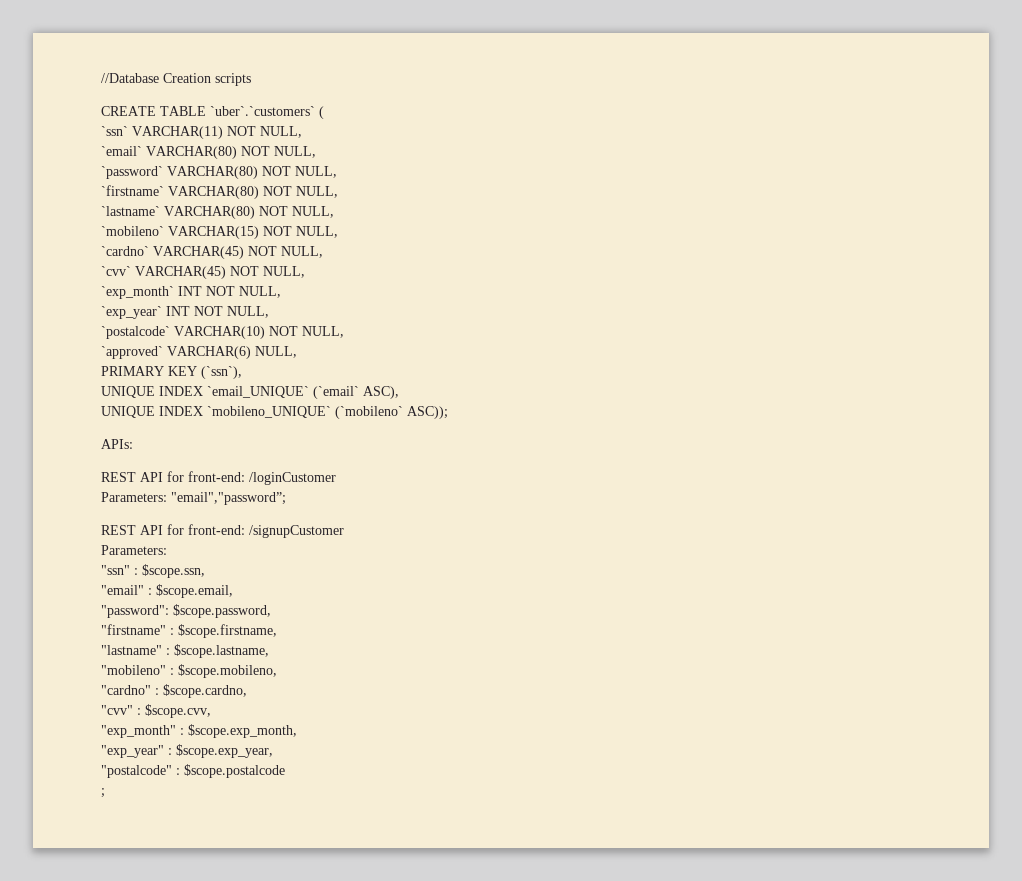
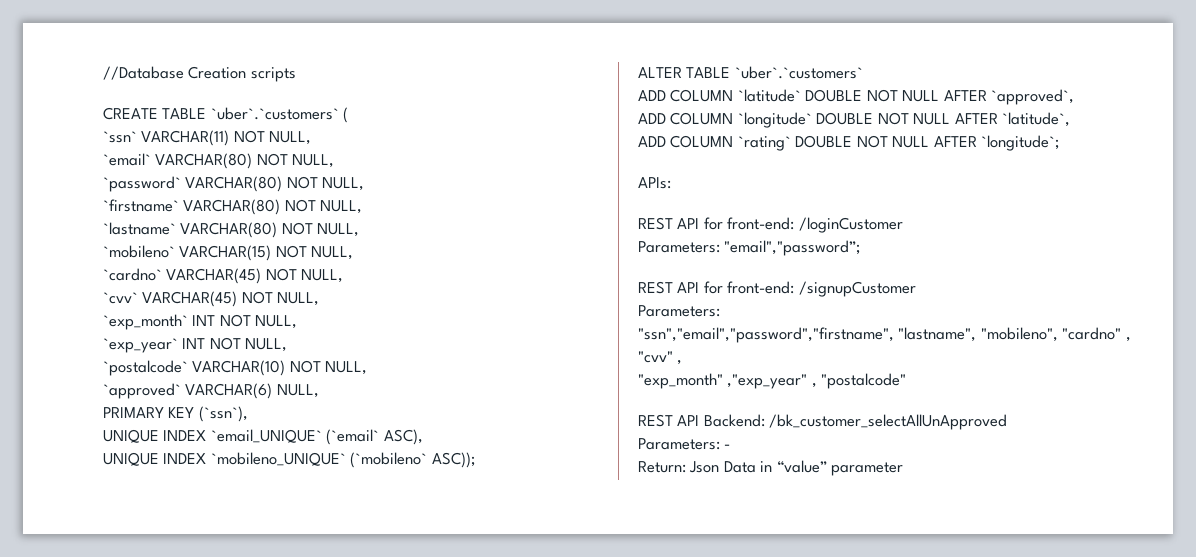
(448, 412) none -> [638,66,863,79] [638,89,1075,105] [638,112,1071,128] [638,135,1060,151] // ALTER TABLE `uber`.`customers` // ADD COLUMN `latitude` DOUBLE NOT NULL AFTER `approved`, // ADD COLUMN `longitude` DOUBLE NOT NULL AFTER `latitude`, // ADD COLUMN `rating` DOUBLE NOT NULL AFTER `longitude`;
[101,564,205,578] [101,584,233,598] [101,604,271,618] [101,624,277,638] [101,644,269,658] [101,664,277,678] [101,684,247,698] [101,704,211,718] [101,724,297,738] [101,744,273,758] [101,764,285,778] [101,788,105,798] "ssn" : $scope.ssn, // "email" : $scope.email, // "password": $scope.password, // "firstname" : $scope.firstname, // "lastname" : $scope.lastname, // "mobileno" : $scope.mobileno, // "cardno" : $scope.cardno, // "cvv" : $scope.cvv, // "exp_month" : $scope.exp_month, // "exp_year" : $scope.exp_year, // "postalcode" : $scope.postalcode // ; -> [638,327,1131,343] [638,351,683,365] [638,373,907,389] [638,414,1008,430] [638,438,731,450] [638,460,904,476] "ssn","email","password","firstname", "lastname", "mobileno", "cardno" , "cvv" , // "exp_month" ,"exp_year" , "postalcode" // REST API Backend: /bk_customer_selectAllUnApproved // Parameters: - // Return: Json Data in “value” parameter

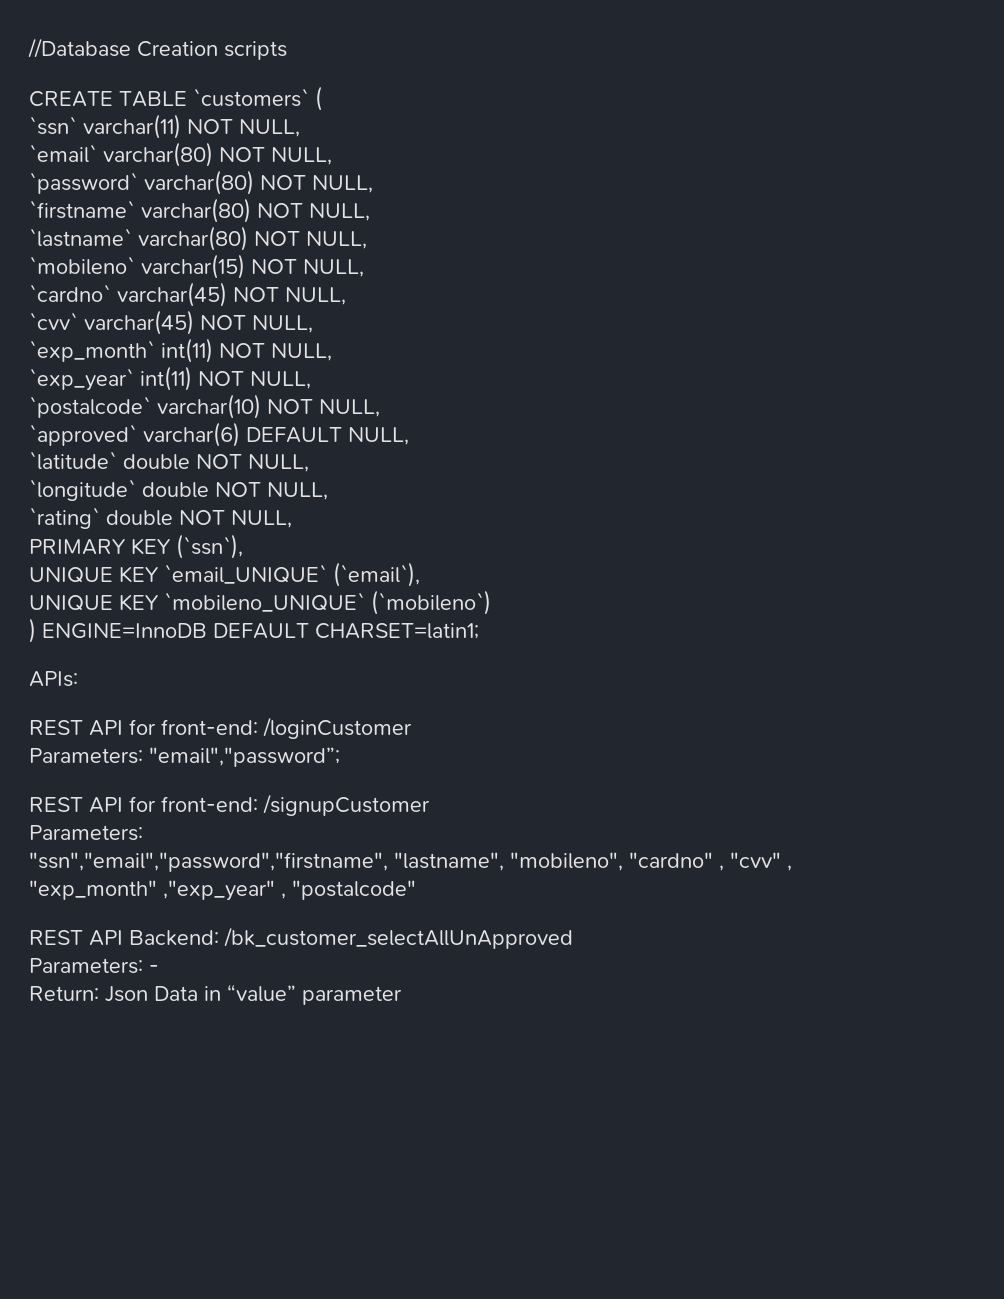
[210,107,339,120] `uber`.`customers` -> [193,88,309,107] `customers`
[141,130,230,146] VARCHAR(11) -> [83,114,181,139] varchar(11)
[155,153,253,169] VARCHAR(80) -> [103,142,213,167] varchar(80)
[185,176,283,192] VARCHAR(80) -> [144,170,254,195] varchar(80)
[183,199,281,215] VARCHAR(80) -> [141,198,251,223] varchar(80)
[180,222,278,238] VARCHAR(80) -> [138,226,248,251] varchar(80)
[179,245,272,261] VARCHAR(15) -> [141,254,245,279] varchar(15)
[166,268,262,284] VARCHAR(45) -> [117,282,227,307] varchar(45)
[142,291,238,307] VARCHAR(45) -> [84,310,194,335] varchar(45)
[192,315,216,326] INT -> [161,338,213,363] int(11)
[182,338,206,349] INT -> [140,366,192,391] int(11)
[192,360,286,376] VARCHAR(10) -> [157,394,261,419] varchar(10)
[185,383,273,399] VARCHAR(6) -> [143,422,409,447] [29,451,309,472] [29,479,328,501] [29,507,225,529] varchar(6) DEFAULT NULL, // `latitude` double NOT NULL, // `longitude` double NOT NULL, // `rating` double NOT
[163,429,423,445] [103,452,475,468] [638,66,863,79] [638,89,1075,105] [638,112,1071,128] [638,135,1060,151] INDEX `email_UNIQUE` (`email` ASC), // UNIQUE INDEX `mobileno_UNIQUE` (`mobileno` ASC)); // ALTER TABLE `uber`.`customers` // ADD COLUMN `latitude` DOUBLE NOT NULL AFTER `approved`, // ADD COLUMN `longitude` DOUBLE NOT NULL AFTER `latitude`, // ADD COLUMN `rating` DOUBLE NOT NULL AFTER `longitude`; -> [119,562,420,587] [29,590,491,615] [29,618,479,643] KEY `email_UNIQUE` (`email`), // UNIQUE KEY `mobileno_UNIQUE` (`mobileno`) // ) ENGINE=InnoDB DEFAULT CHARSET=latin1;

